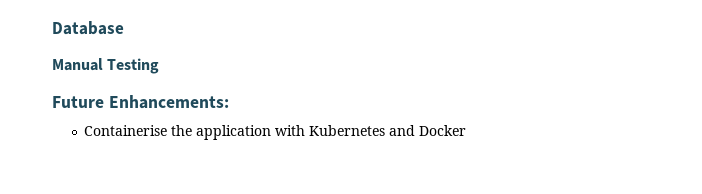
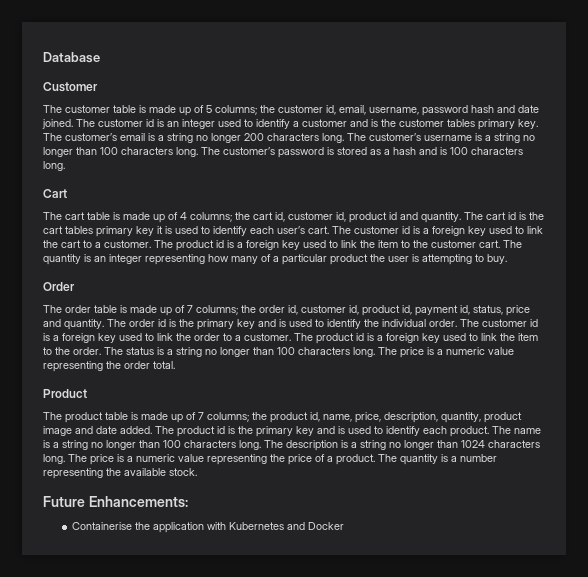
[52,58,160,74] Manual Testing -> [43,82,98,92] [43,105,539,116] [42,119,538,130] [43,133,535,143] [43,147,523,158] [43,161,65,171] [43,189,67,198] [43,212,544,223] [43,226,543,237] [43,240,522,251] [43,254,507,265] [43,282,75,291] [43,305,530,316] [43,319,538,330] [43,333,538,344] [43,347,514,358] [43,361,175,372] [43,389,87,398] [43,412,522,423] [43,426,541,437] [43,440,540,451] [43,454,497,465] [43,468,197,479] Customer // The customer table is made up of 5 columns; the customer id, email, username, password hash and date joined. The customer id is an integer used to identify a customer and is the customer tables primary key. The customer’s email is a string no longer 200 characters long. The customer’s username is a string no longer than 100 characters long. The customer’s password is stored as a hash and is 100 characters long. // Cart // The cart table is made up of 4 columns; the cart id, customer id, product id and quantity. The cart id is the cart tables primary key it is used to identify each user’s cart. The customer id is a foreign key used to link the cart to a customer. The product id is a foreign key used to link the item to the customer cart. The quantity is an integer representing how many of a particular product the user is attempting to buy. // Order // The order table is made up of 7 columns; the order id, customer id, product id, payment id, status, price and quantity. The order id is the primary key and is used to identify the individual order. The customer id is a foreign key used to link the order to a customer. The product id is a foreign key used to link the item to the order. The status is a string no longer than 100 characters long. The price is a numeric value representing the order total. // Product // The product table is made up of 7 columns; the product id, name, price, description, quantity, product image and date added. The product id is the primary key and is used to identify each product. The name is a string no longer than 100 characters long. The description is a string no longer than 1024 characters long. The price is a numeric value representing the price of a product. The quantity is a number representing the available stock.

